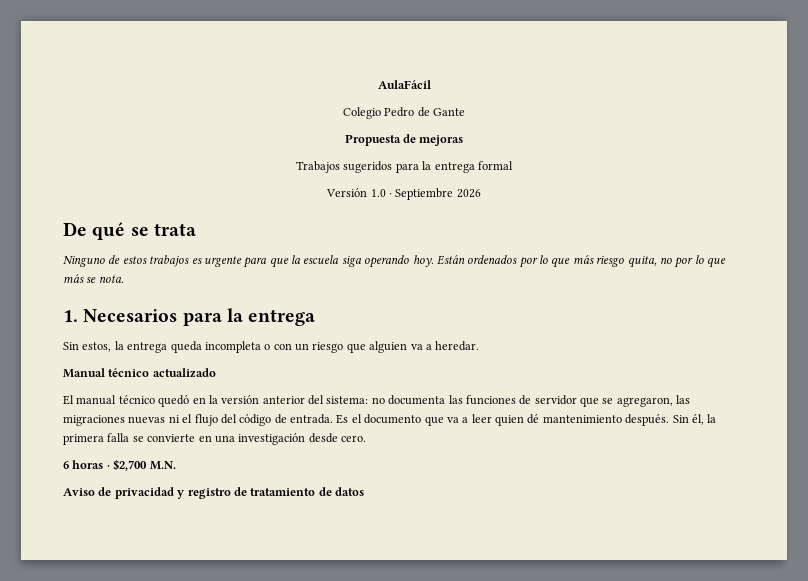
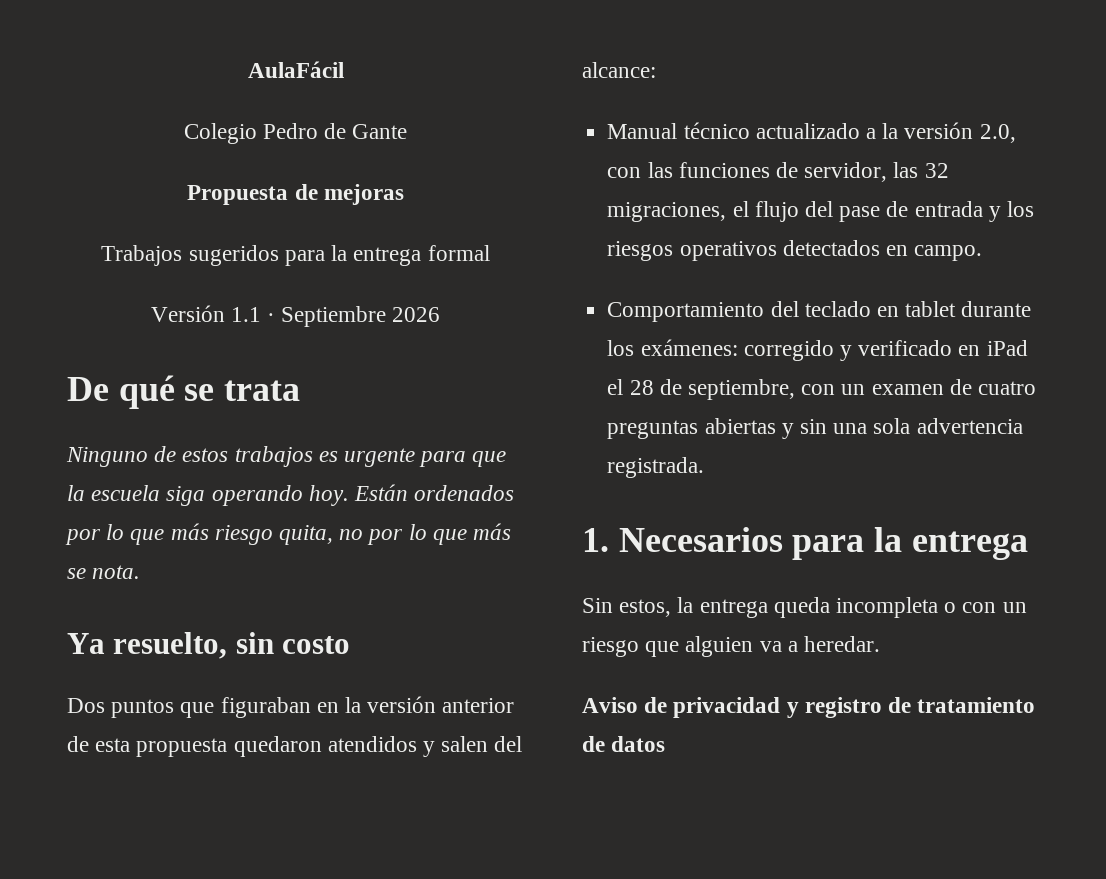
[370,189,386,197] 1.0 -> [230,307,261,322] 1.1
(124, 279) none -> [67,632,351,659] [67,696,515,718] [67,736,523,757] [582,62,656,78] [607,122,1016,143] [607,162,949,182] [607,201,1034,222] [607,240,983,261] [607,301,1032,322] [607,339,1028,361] [607,379,1036,400] [607,418,1023,439] [607,457,705,478] // Ya resuelto, sin costo // Dos puntos que figuraban en la versión anterior de esta propuesta quedaron atendidos y salen del alcance: // Manual técnico actualizado a la versión 2.0, con las funciones de servidor, las 32 migraciones, el flujo del pase de entrada y los riesgos operativos detectados en campo. // Comportamiento del teclado en tablet durante los exámenes: corregido y verificado en iPad el 28 de septiembre, con un examen de cuatro preguntas abiertas y sin una sola advertencia registrada.
[63,368,216,378] [63,395,691,407] [63,414,717,426] [63,433,366,445] [63,459,176,471] // Manual técnico actualizado // El manual técnico quedó en la versión anterior del sistema: no documenta las funciones de servidor que se agregaron, las migraciones nuevas ni el flujo del código de entrada. Es el documento que va a leer quien dé mantenimiento después. Sin él, la primera falla se convierte en una investigación desde cero. // 6 horas · $2,700 M.N. -> (881, 644) none

